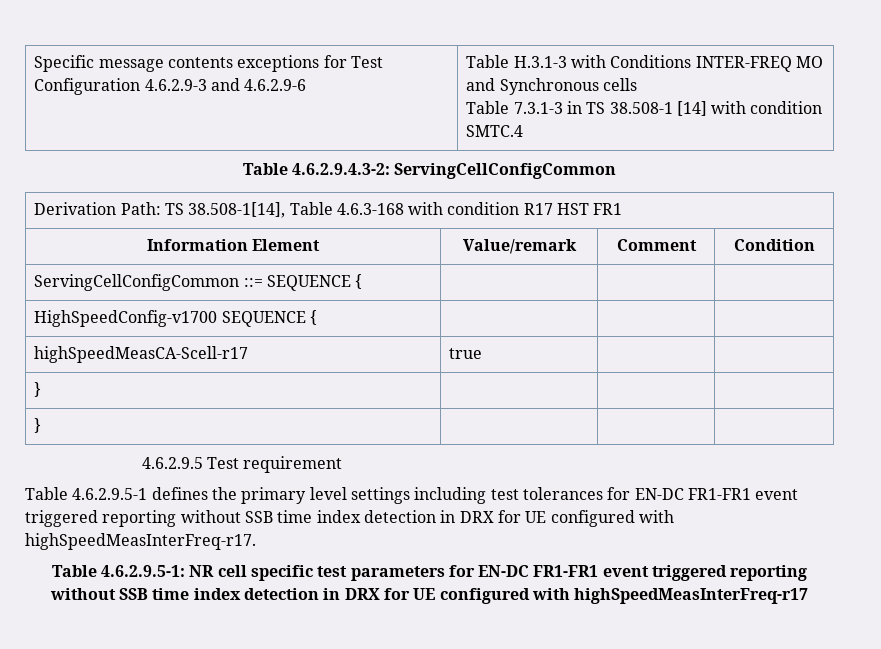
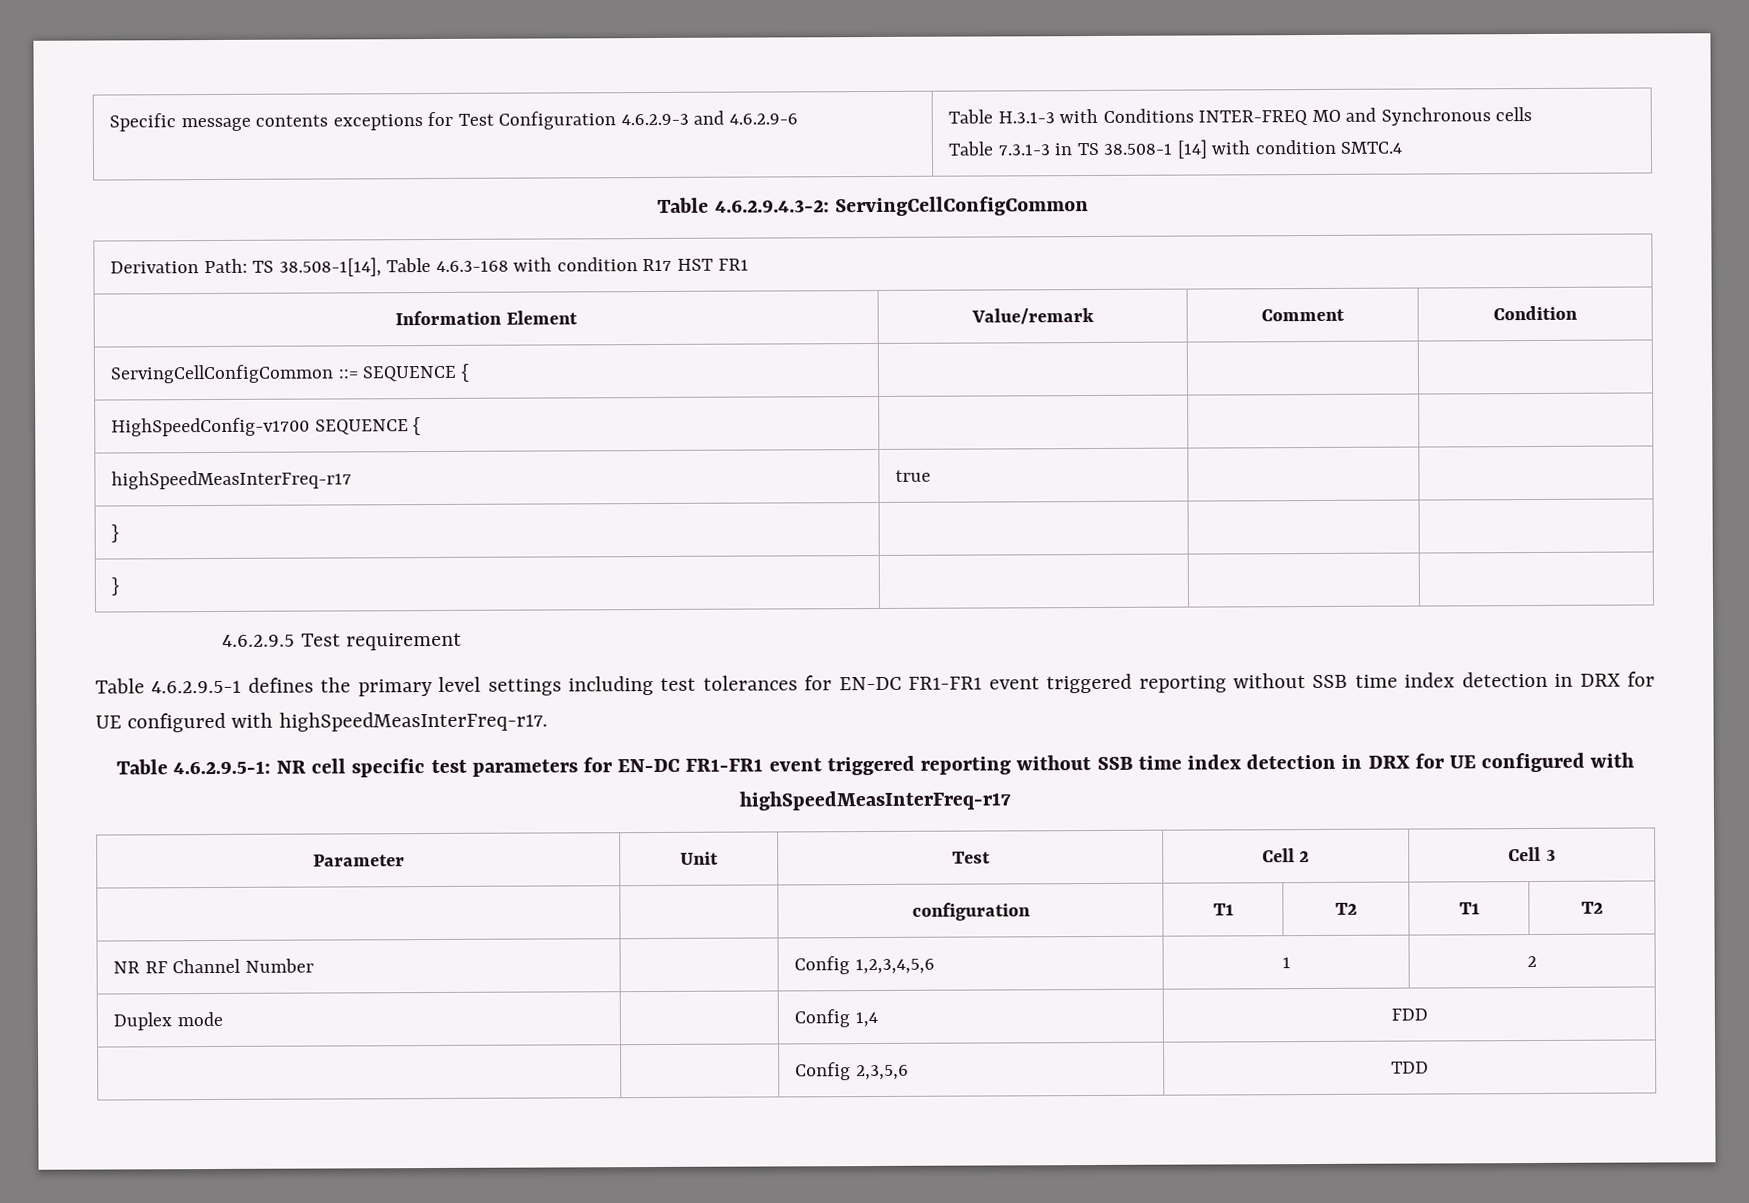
[34,346,249,363] highSpeedMeasCA-Scell-r17 -> [111,470,353,490] highSpeedMeasInterFreq-r17
(809, 596) none -> [312,854,405,867] [680,851,719,865] [951,851,991,864] [1261,848,1311,863] [1508,846,1556,862] [911,902,1031,921] [1212,903,1234,916] [1334,902,1358,915] [1458,902,1480,915] [1580,901,1604,914] [113,958,314,974] [794,956,935,975] [1281,957,1291,969] [1527,955,1537,968] [113,1011,223,1031] [794,1009,878,1028] [1390,1008,1428,1021] [795,1062,909,1081] [1391,1061,1429,1074] // Parameter | Unit | Test | Cell 2 | Cell 3 // | | configuration | T1 | T2 | T1 | T2 // NR RF Channel Number | | Config 1,2,3,4,5,6 | 1 | 2 // Duplex mode | | Config 1,4 | FDD // | | Config 2,3,5,6 | TDD

